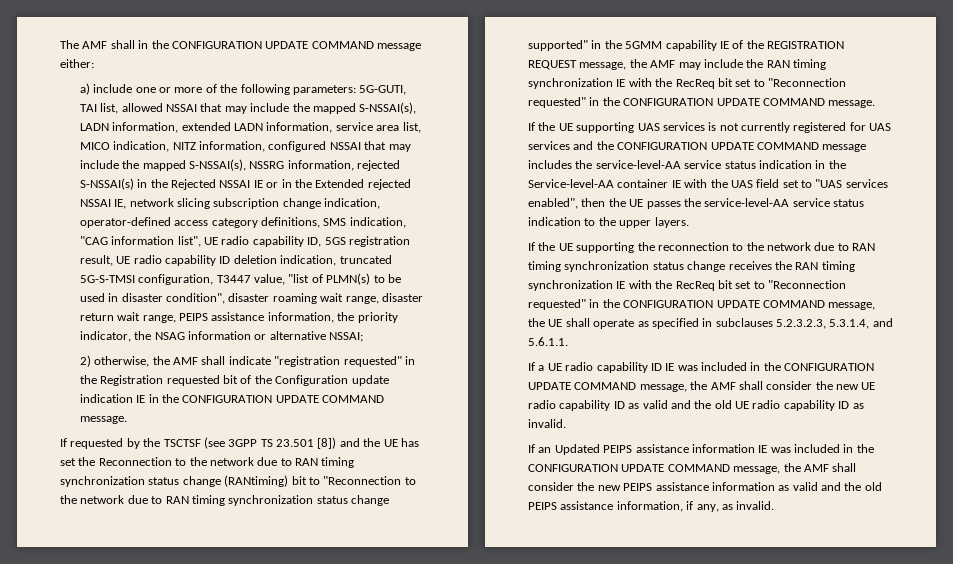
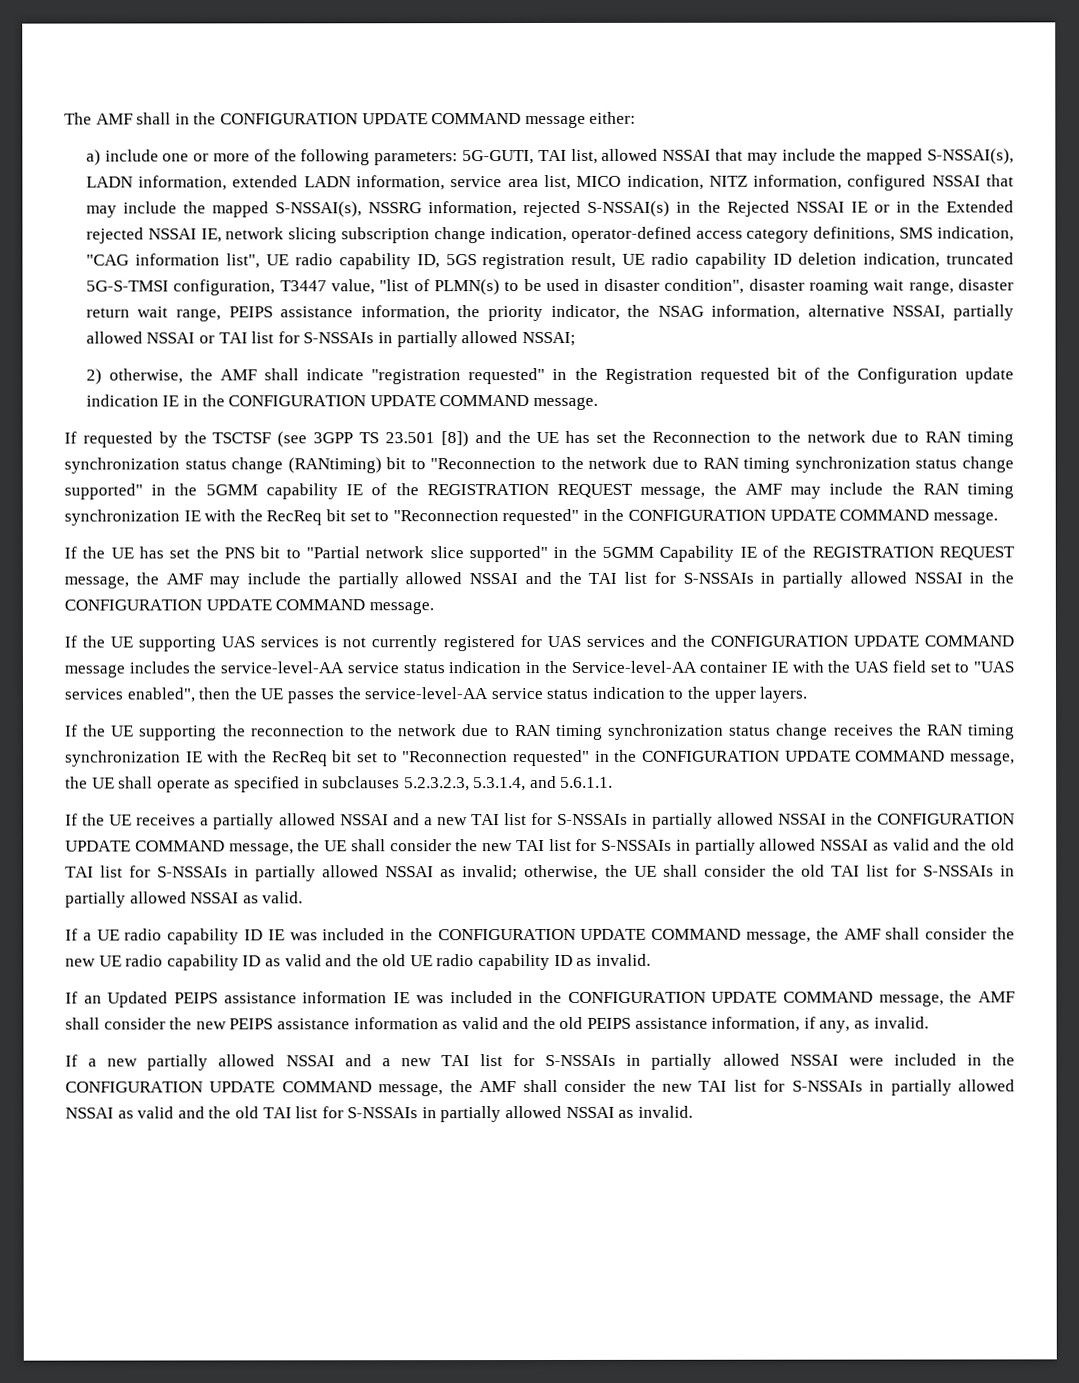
[188,331,326,340] information or alternative -> [711,304,1014,321] [85,331,519,348] information, alternative NSSAI, partially allowed NSSAI or TAI list for S-NSSAIs in partially allowed
(876, 104) none -> [64,545,1016,563] [64,571,1014,589] [64,599,434,615] // If the UE has set the PNS bit to "Partial network slice supported" in the 5GMM Capability IE of the REGISTRATION REQUEST message, the AMF may include the partially allowed NSSAI and the TAI list for S-NSSAIs in partially allowed NSSAI in the CONFIGURATION UPDATE COMMAND message.
(568, 341) none -> [65,812,1015,830] [65,838,1016,856] [65,864,1015,882] [65,891,304,908] // If the UE receives a partially allowed NSSAI and a new TAI list for S-NSSAIs in partially allowed NSSAI in the CONFIGURATION UPDATE COMMAND message, the UE shall consider the new TAI list for S-NSSAIs in partially allowed NSSAI as valid and the old TAI list for S-NSSAIs in partially allowed NSSAI as invalid; otherwise, the UE shall consider the old TAI list for S-NSSAIs in partially allowed NSSAI as valid.
(775, 505) none -> [65,1053,1016,1071] [65,1079,1015,1097] [65,1105,693,1123] // If a new partially allowed NSSAI and a new TAI list for S-NSSAIs in partially allowed NSSAI were included in the CONFIGURATION UPDATE COMMAND message, the AMF shall consider the new TAI list for S-NSSAIs in partially allowed NSSAI as valid and the old TAI list for S-NSSAIs in partially allowed NSSAI as invalid.

